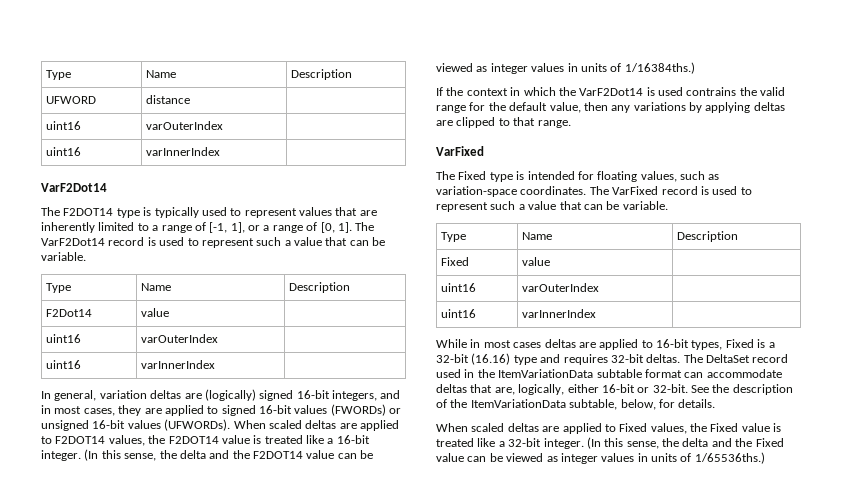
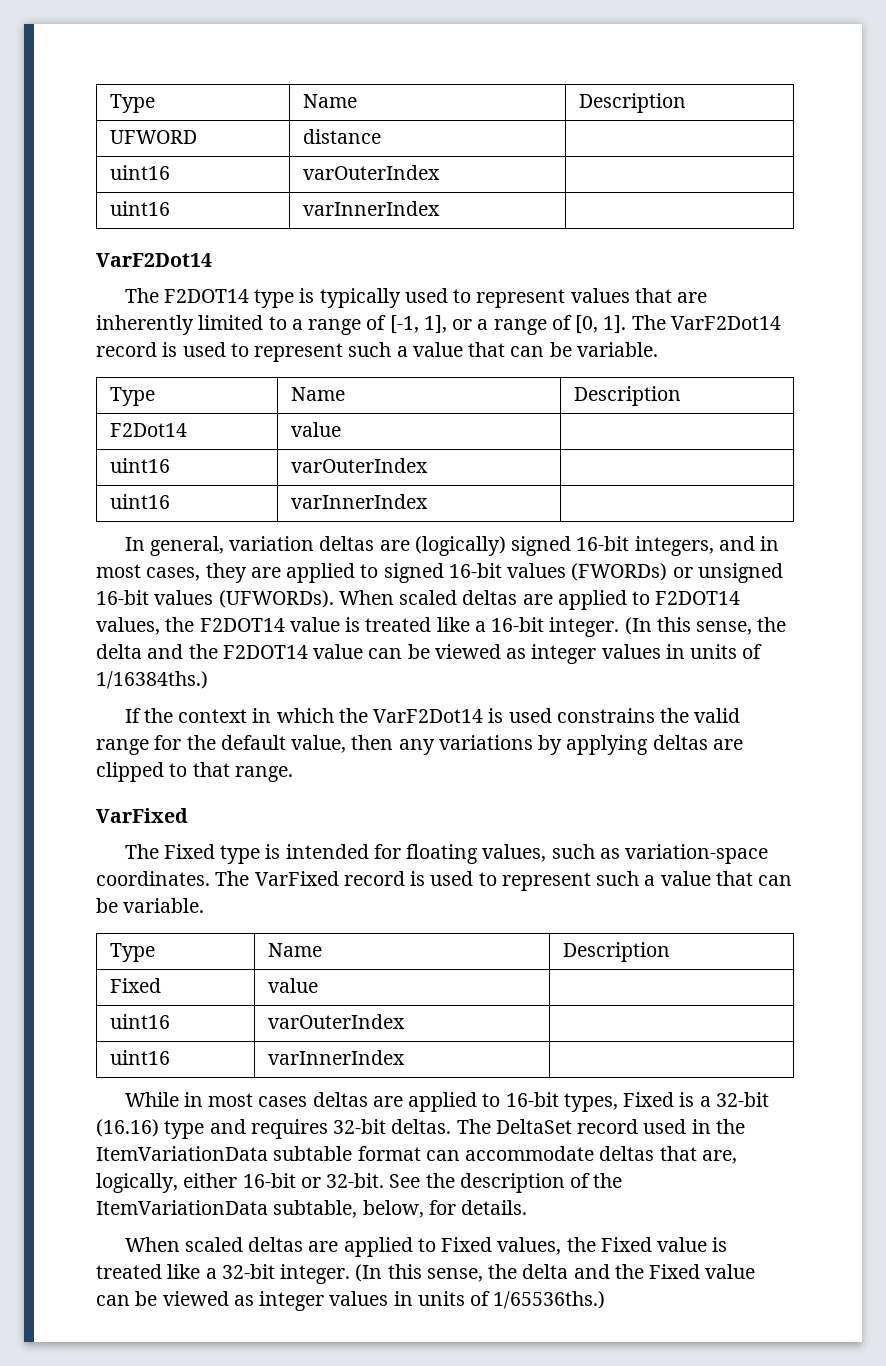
[686,87,737,96] contrains -> [556,708,655,723] constrains

